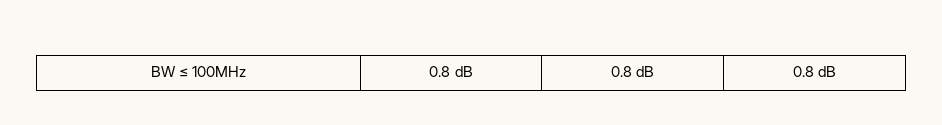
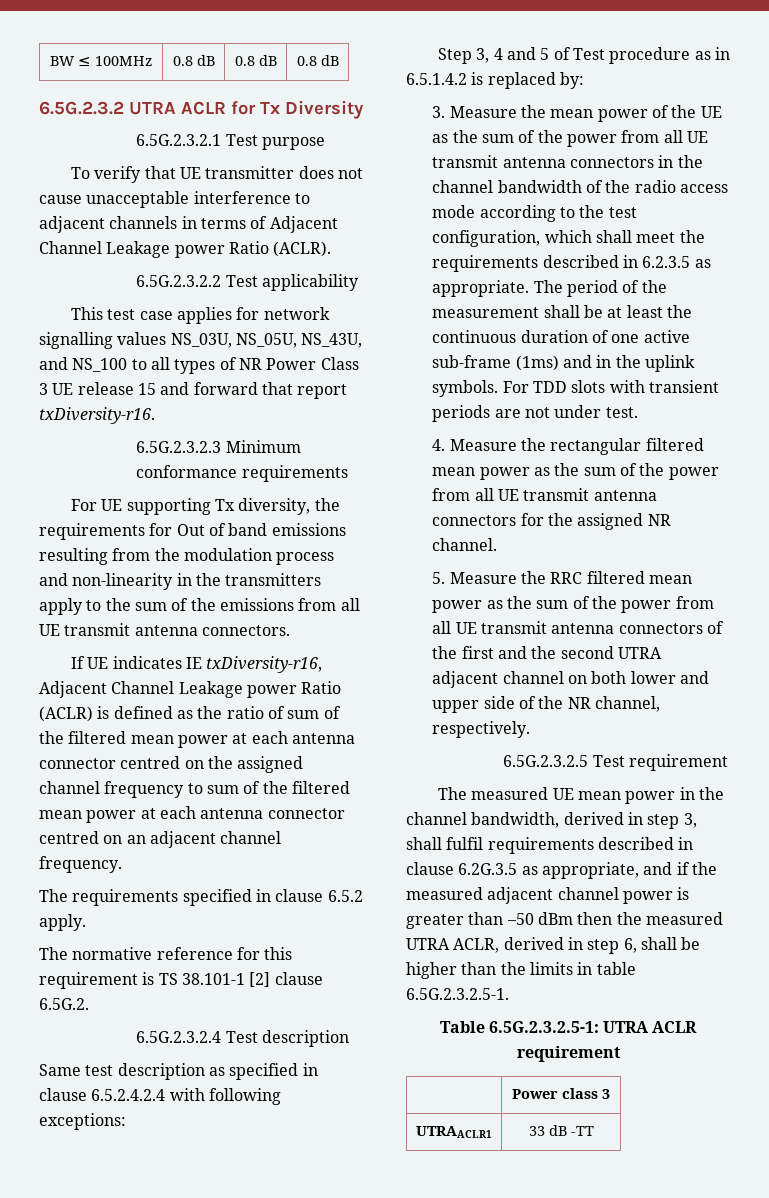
(837, 71) none -> [39,100,364,119] [136,134,325,150] [71,166,363,183] [39,191,310,208] [39,216,338,233] [39,241,332,258] [136,274,359,291] [71,307,330,324] [39,332,363,349] [39,357,359,374] [39,382,348,399] [39,407,155,424] [136,440,301,453] [136,465,348,482] [71,498,340,515] [39,523,346,540] [39,548,335,565] [39,573,322,590] [39,598,360,615] [39,623,290,636] [71,656,323,673] [39,681,342,698] [39,706,341,722] [39,731,355,748] [39,756,304,773] [39,781,350,798] [39,806,345,823] [39,831,282,848] [39,856,122,873] [39,889,363,906] [39,914,86,931] [39,947,293,960] [39,972,323,989] [39,998,89,1010] [136,1030,349,1047] [39,1063,318,1080] [39,1088,281,1105] [39,1113,126,1130] [438,47,730,64] [406,72,584,89] [432,105,722,122] [432,130,708,147] [432,155,703,168] [432,180,728,193] [432,205,637,222] [432,230,705,247] [432,255,711,272] [432,280,667,297] [432,305,692,318] [432,330,690,343] [432,355,695,372] [432,380,719,397] [432,405,638,422] [432,438,704,455] [432,463,719,480] [432,488,657,501] [432,513,671,530] [432,538,498,551] [432,571,692,584] [432,596,714,613] [432,621,724,634] [432,646,662,659] [432,671,709,688] [432,696,660,713] [432,721,531,738] [503,754,728,771] [438,787,724,804] [406,812,697,829] [406,837,694,854] [406,862,717,879] [406,887,690,904] [406,912,723,929] [406,937,701,954] [406,962,636,979] [406,988,509,1000] [439,1021,698,1033] [516,1046,621,1062] [512,1088,610,1099] [416,1126,492,1138] [528,1125,594,1136] // 6.5G.2.3.2 UTRA ACLR for Tx Diversity // 6.5G.2.3.2.1 Test purpose // To verify that UE transmitter does not cause unacceptable interference to adjacent channels in terms of Adjacent Channel Leakage power Ratio (ACLR). // 6.5G.2.3.2.2 Test applicability // This test case applies for network signalling values NS_03U, NS_05U, NS_43U, and NS_100 to all types of NR Power Class 3 UE release 15 and forward that report txDiversity-r16. // 6.5G.2.3.2.3 Minimum conformance requirements // For UE supporting Tx diversity, the requirements for Out of band emissions resulting from the modulation process and non-linearity in the transmitters apply to the sum of the emissions from all UE transmit antenna connectors. // If UE indicates IE txDiversity-r16, Adjacent Channel Leakage power Ratio (ACLR) is defined as the ratio of sum of the filtered mean power at each antenna connector centred on the assigned channel frequency to sum of the filtered mean power at each antenna connector centred on an adjacent channel frequency. // The requirements specified in clause 6.5.2 apply. // The normative reference for this requirement is TS 38.101-1 [2] clause 6.5G.2. // 6.5G.2.3.2.4 Test description // Same test description as specified in clause 6.5.2.4.2.4 with following exceptions: // Step 3, 4 and 5 of Test procedure as in 6.5.1.4.2 is replaced by: // 3. Measure the mean power of the UE as the sum of the power from all UE transmit antenna connectors in the channel bandwidth of the radio access mode according to the test configuration, which shall meet the requirements described in 6.2.3.5 as appropriate. The period of the measurement shall be at least the continuous duration of one active sub-frame (1ms) and in the uplink symbols. For TDD slots with transient periods are not under test. // 4. Measure the rectangular filtered mean power as the sum of the power from all UE transmit antenna connectors for the assigned NR channel. // 5. Measure the RRC filtered mean power as the sum of the power from all UE transmit antenna connectors of the first and the second UTRA adjacent channel on both lower and upper side of the NR channel, respectively. // 6.5G.2.3.2.5 Test requirement // The measured UE mean power in the channel bandwidth, derived in step 3, shall fulfil requirements described in clause 6.2G.3.5 as appropriate, and if the measured adjacent channel power is greater than –50 dBm then the measured UTRA ACLR, derived in step 6, shall be higher than the limits in table 6.5G.2.3.2.5-1. // Table 6.5G.2.3.2.5-1: UTRA ACLR requirement // | Power class 3 // UTRAACLR1 | 33 dB -TT

